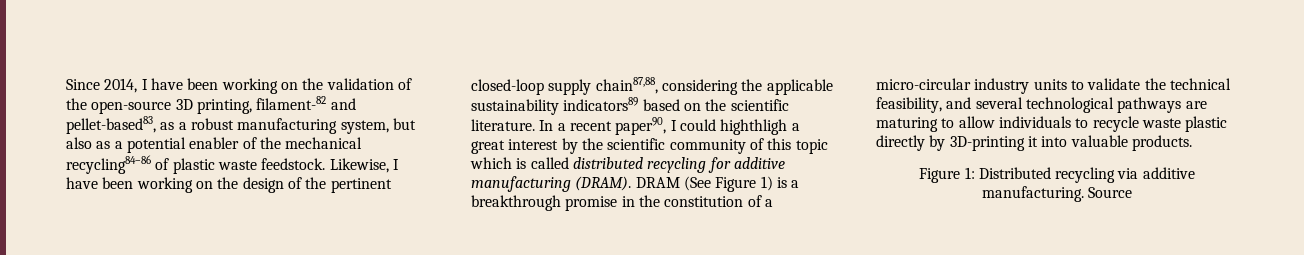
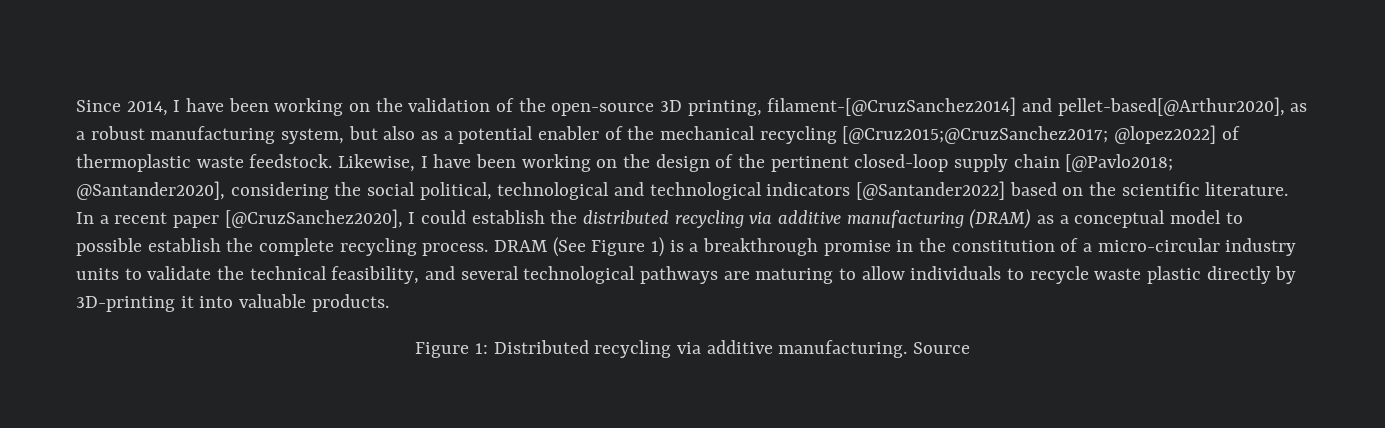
[256,96,356,110] [66,116,156,134] filament-82 and pellet-based83, -> [767,97,1285,116] filament-[@CruzSanchez2014] and pellet-based[@Arthur2020],
[66,155,215,174] recycling84–86 of plastic -> [759,125,1240,144] [76,154,191,172] recycling [@Cruz2015;@CruzSanchez2017; @lopez2022] of thermoplastic
[595,77,833,95] [471,97,639,115] chain87,88, considering the applicable sustainability indicators89 -> [1013,154,1174,172] [76,181,1006,200] chain [@Pavlo2018; @Santander2020], considering the social political, technological and technological indicators [@Santander2022]
[615,117,800,135] [471,138,828,154] [470,157,569,169] paper90, I could highthligh a great interest by the scientific community of this topic which is called -> [173,209,578,228] paper [@CruzSanchez2020], I could establish the
[707,157,731,173] for -> [749,212,773,224] via
[575,176,632,191] (DRAM). -> [969,209,1243,229] [76,238,489,256] (DRAM) as a conceptual model to possible establish the complete recycling process.

